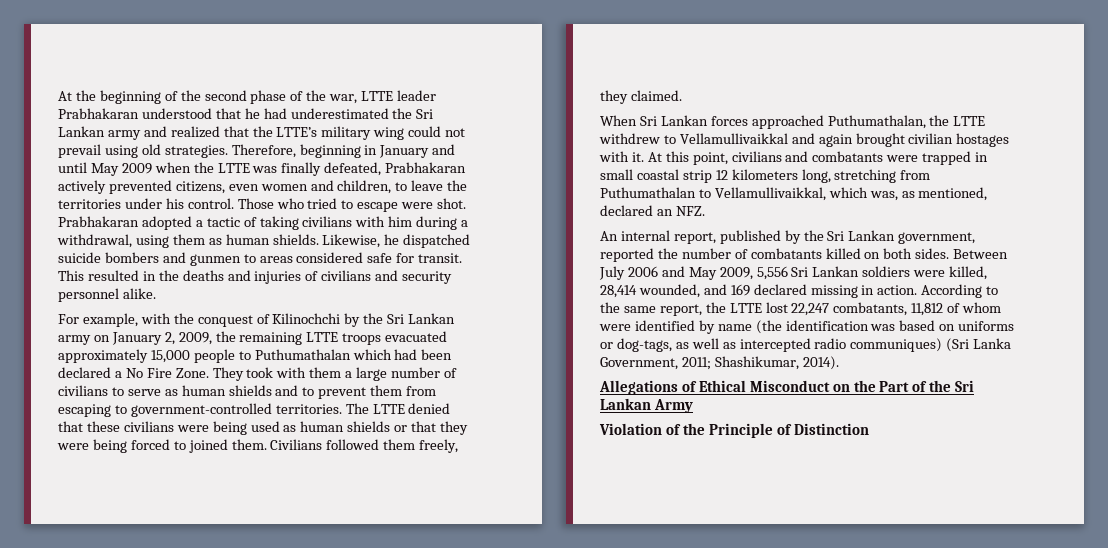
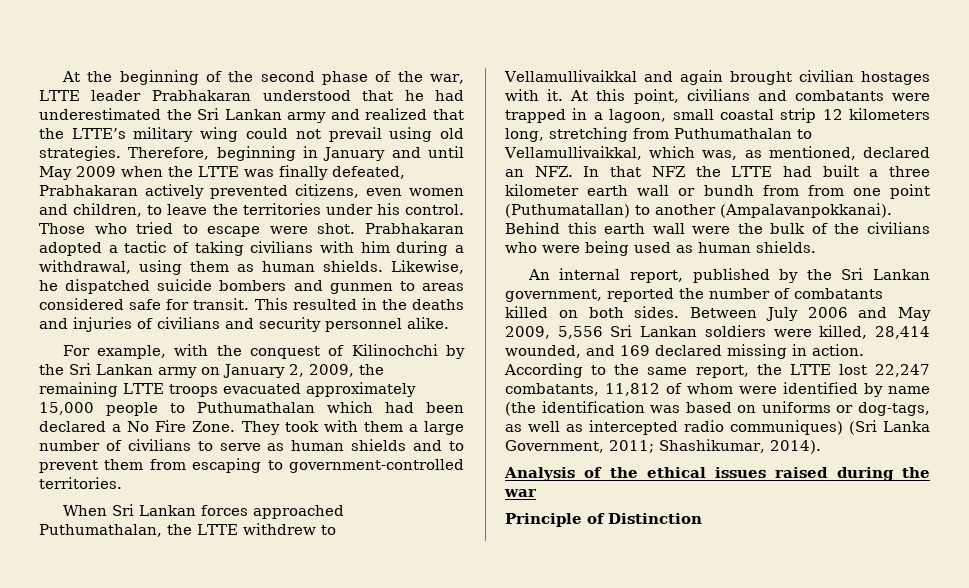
[345,403,451,414] [58,421,469,435] [57,439,459,453] [600,90,682,104] The LTTE denied that these civilians were being used as human shields or that they were being forced to joined them. Civilians followed them freely, they claimed. -> (122, 483) none
(989, 157) none -> [593,109,667,123] a lagoon,
(705, 211) none -> [583,165,930,177] [505,184,930,199] [505,203,892,218] [505,222,930,234] [505,241,816,256] In that NFZ the LTTE had built a three kilometer earth wall or bundh from from one point (Puthumatallan) to another (Ampalavanpokkanai). Behind this earth wall were the bulk of the civilians who were being used as human shields.
[599,380,975,395] [600,398,693,413] [599,423,705,435] Allegations of Ethical Misconduct on the Part of the Sri Lankan Army // Violation of the -> [504,467,930,481] [504,489,537,497] Analysis of the ethical issues raised during the war //

